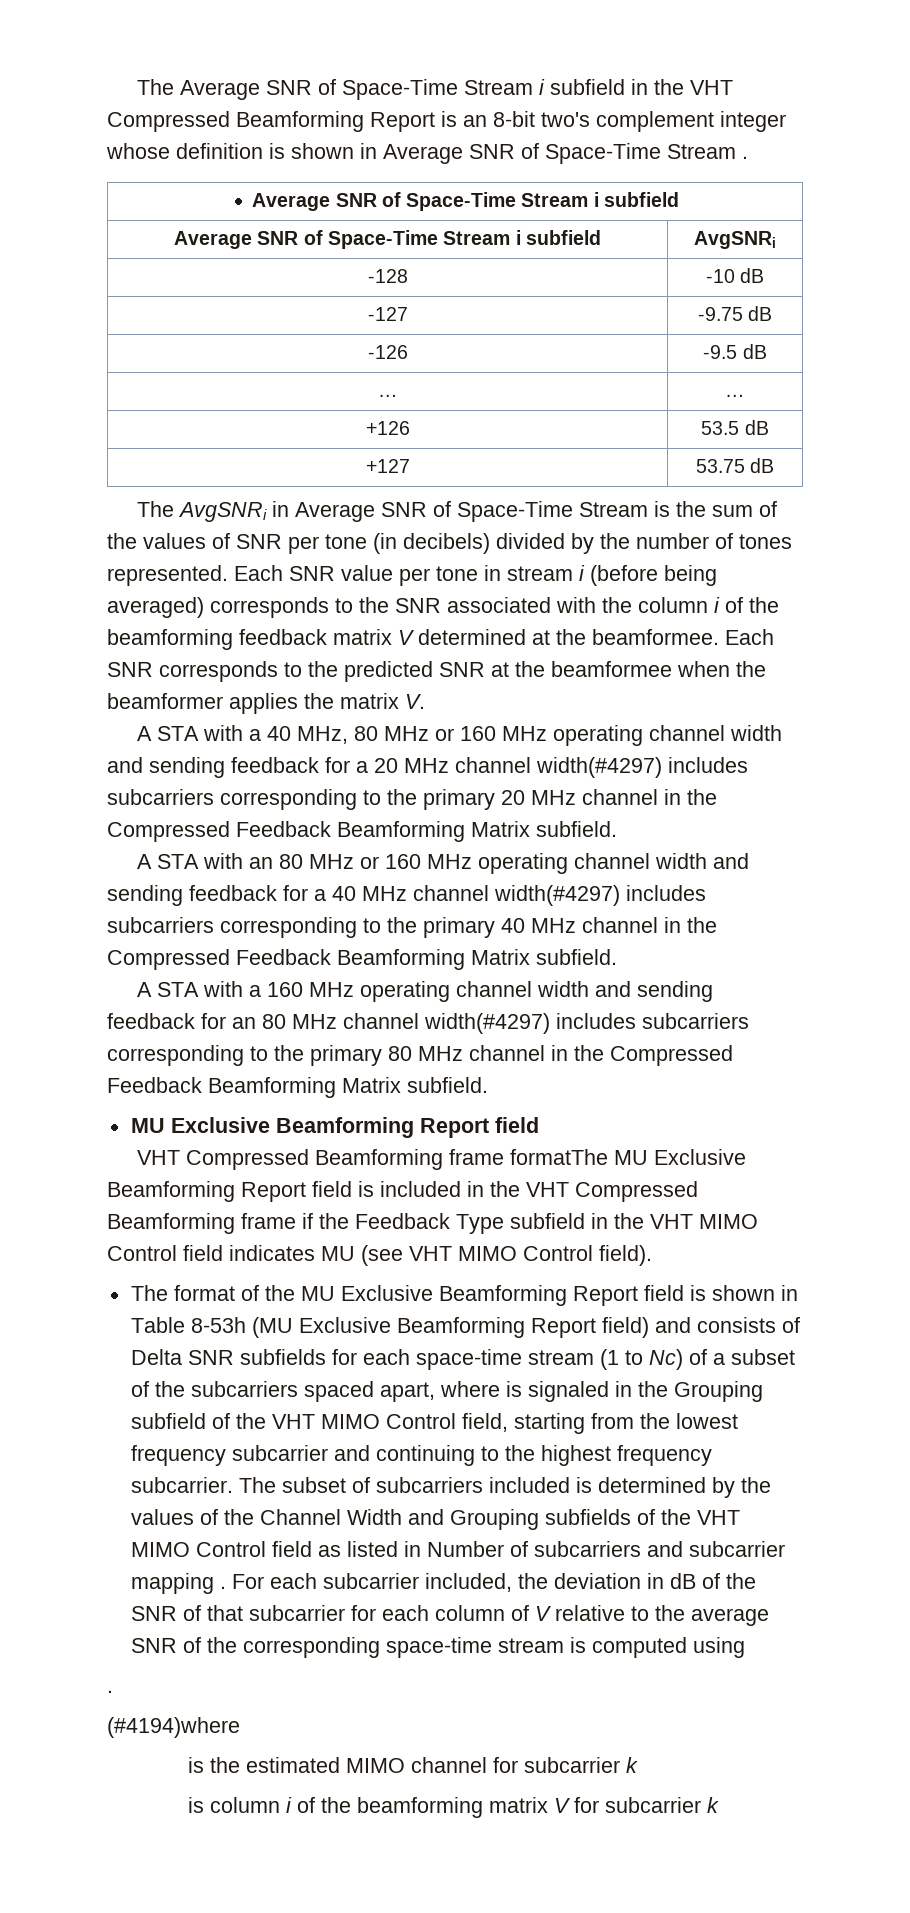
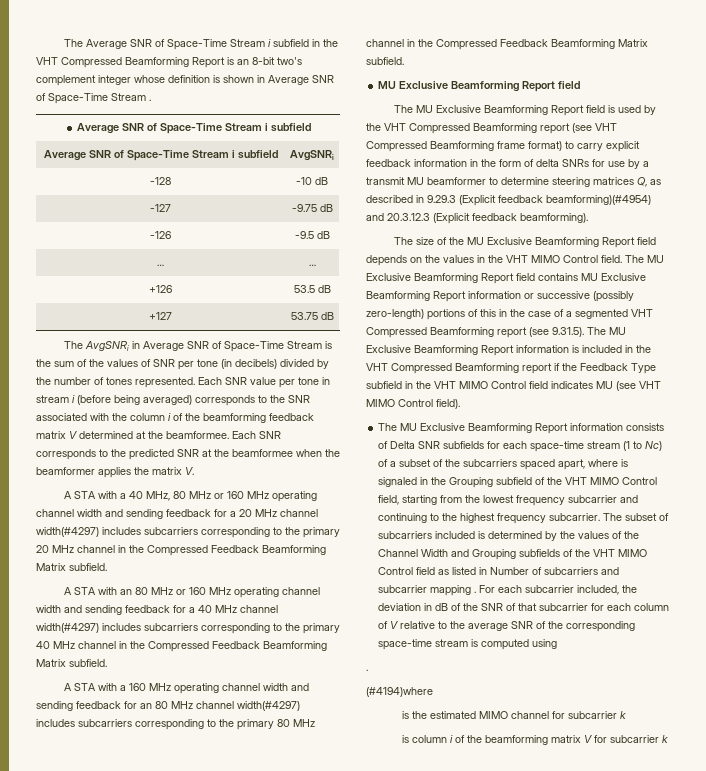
[137,1149,747,1170] [107,1181,374,1202] VHT Compressed Beamforming frame formatThe MU Exclusive Beamforming Report field is -> [393,105,656,116] [366,123,617,134] [366,141,640,152] [366,159,649,169] [366,177,661,187] [366,195,651,206] [366,213,588,224] [393,237,656,248] [366,255,664,266] [366,273,646,284] [366,291,634,302] [366,309,653,320] [366,327,626,338] [366,345,579,356] The MU Exclusive Beamforming Report field is used by the VHT Compressed Beamforming report (see VHT Compressed Beamforming frame format) to carry explicit feedback information in the form of delta SNRs for use by a transmit MU beamformer to determine steering matrices Q, as described in 9.29.3 (Explicit feedback beamforming)(#4954) and 20.3.12.3 (Explicit feedback beamforming). // The size of the MU Exclusive Beamforming Report field depends on the values in the VHT MIMO Control field. The MU Exclusive Beamforming Report field contains MU Exclusive Beamforming Report information or successive (possibly zero-length) portions of this in the case of a segmented VHT Compressed Beamforming report (see 9.31.5). The MU Exclusive Beamforming Report information is
[241,1213,296,1229] frame -> [522,363,552,374] report
[173,1285,798,1306] [130,1317,691,1338] format of the MU Exclusive Beamforming Report field is shown in Table 8-53h (MU Exclusive Beamforming Report field) and -> [400,423,624,434] MU Exclusive Beamforming Report information

